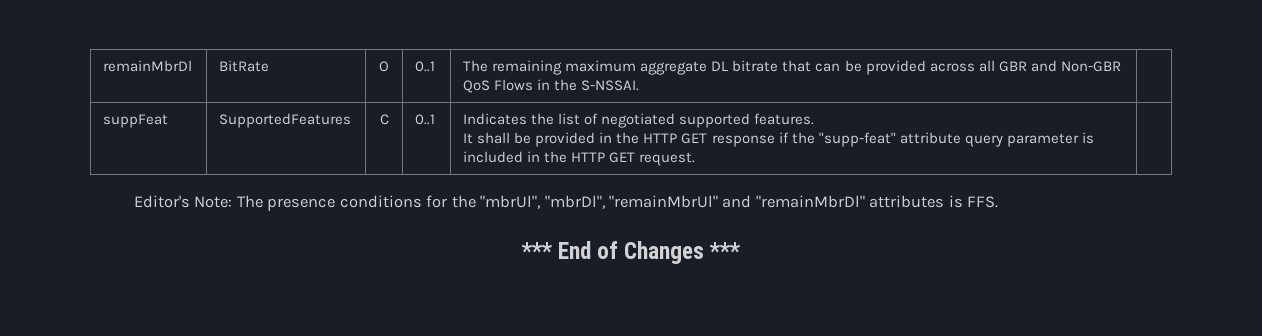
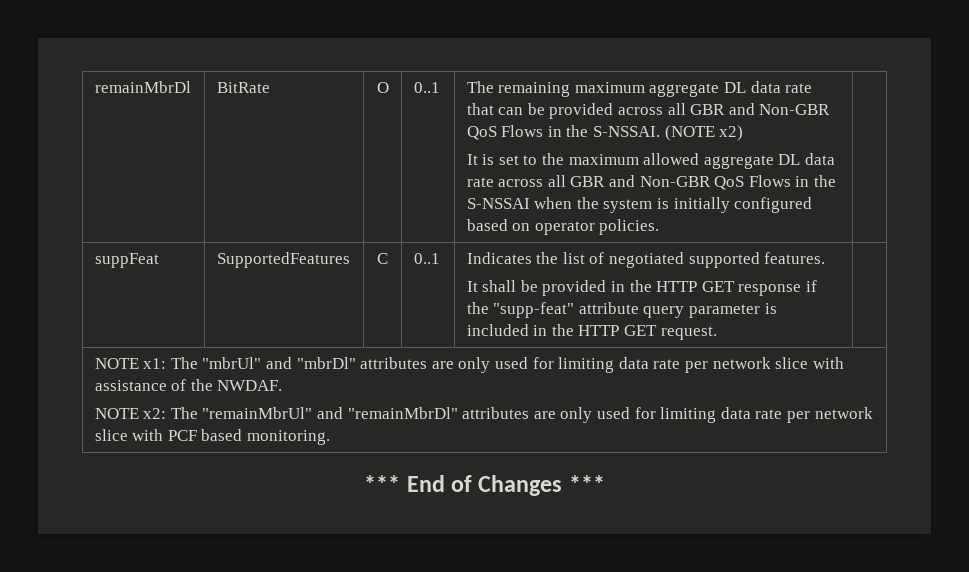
[732,60,779,72] bitrate -> [750,81,813,93] data rate
(640, 85) none -> [664,125,744,141] [466,153,835,169] [466,175,836,190] [466,197,813,213] [466,219,660,235] (NOTE x2) // It is set to the maximum allowed aggregate DL data rate across all GBR and Non-GBR QoS Flows in the S-NSSAI when the system is initially configured based on operator policies.
[133,195,999,211] // Editor's Note: The presence conditions for the "mbrUl", "mbrDl", "remainMbrUl" and "remainMbrDl" attributes is FFS. -> [94,357,844,373] [94,379,283,391] [94,407,873,423] [94,429,331,445] // NOTE x1: The "mbrUl" and "mbrDl" attributes are only used for limiting data rate per network slice with assistance of the NWDAF. // NOTE x2: The "remainMbrUl" and "remainMbrDl" attributes are only used for limiting data rate per network slice with PCF based monitoring.

